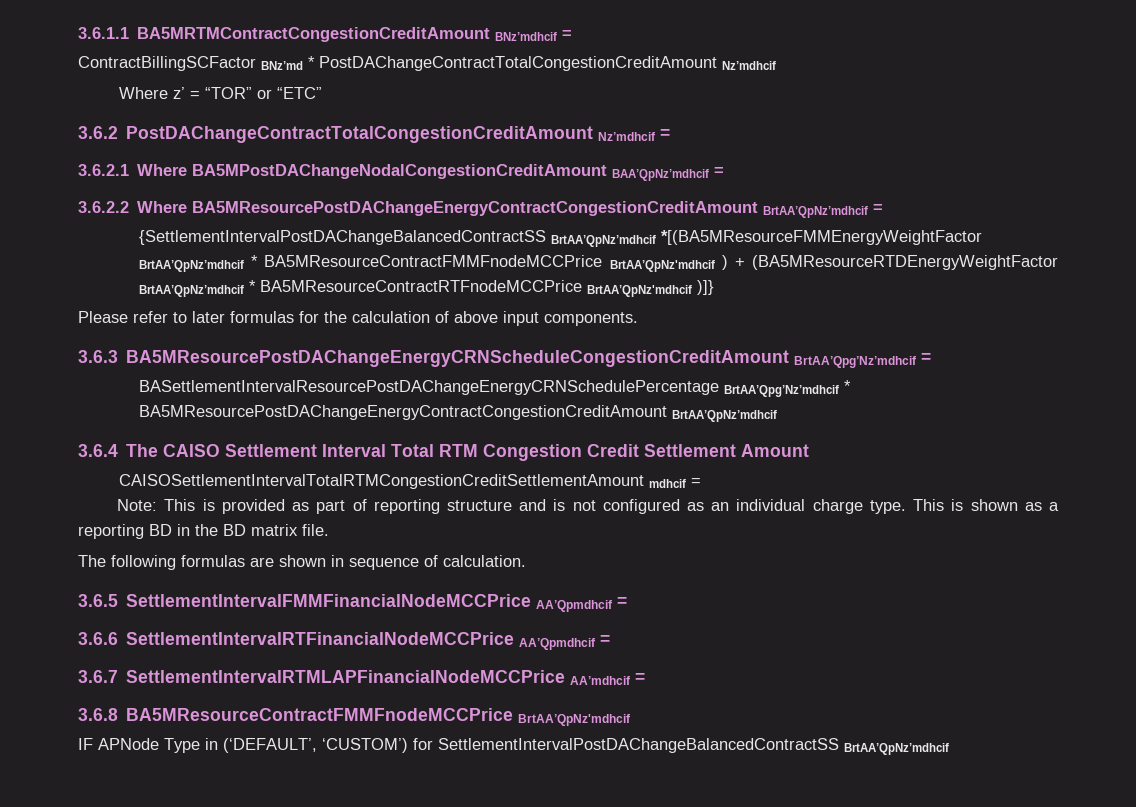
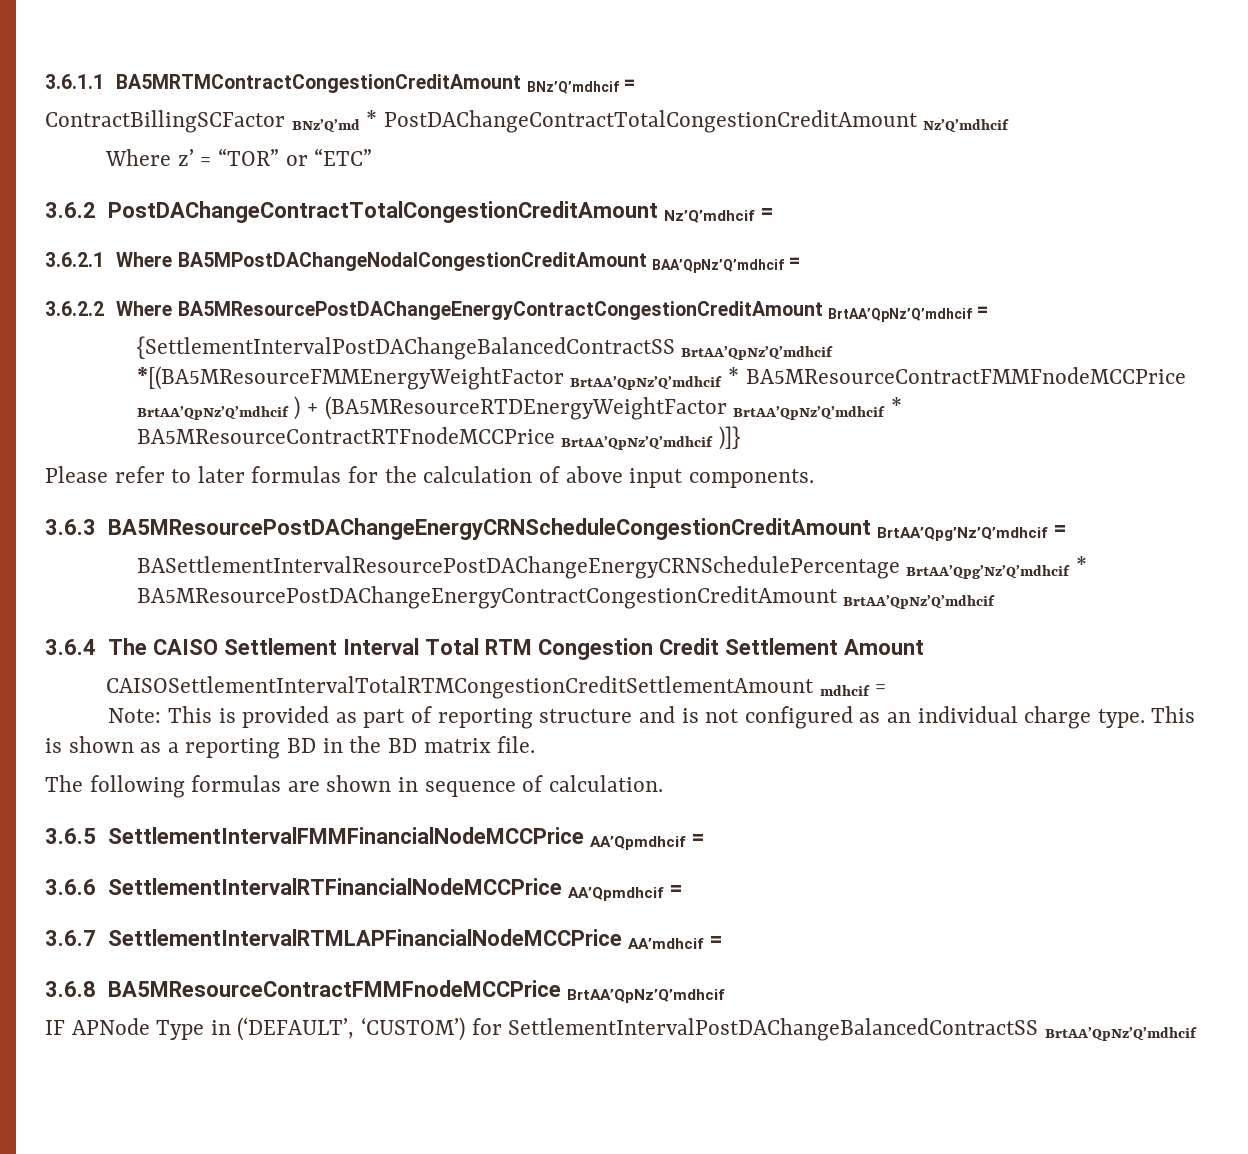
[495,32,558,41] BNz’mdhcif -> [526,81,619,94] BNz’Q’mdhcif
[261,61,303,70] BNz’md -> [291,119,360,132] BNz’Q’md
[722,61,776,70] Nz’mdhcif -> [923,119,1010,132] Nz’Q’mdhcif
[598,132,657,141] Nz’mdhcif -> [664,210,756,223] Nz’Q’mdhcif
[612,169,710,181] BAA’QpNz’mdhcif -> [651,259,784,273] BAA’QpNz’Q’mdhcif
[763,206,869,218] BrtAA’QpNz’mdhcif -> [827,308,972,322] BrtAA’QpNz’Q’mdhcif
[551,230,983,247] [139,260,245,272] BrtAA’QpNz’mdhcif *[(BA5MResourceFMMEnergyWeightFactor BrtAA’QpNz’mdhcif -> [681,346,834,360] [136,366,723,390] BrtAA’QpNz’Q’mdhcif *[(BA5MResourceFMMEnergyWeightFactor BrtAA’QpNz’Q’mdhcif
[609,260,715,272] BrtAA’QpNz'mdhcif -> [136,406,289,420] BrtAA’QpNz’Q’mdhcif
[139,285,245,297] BrtAA’QpNz’mdhcif -> [733,406,886,420] BrtAA’QpNz’Q’mdhcif
[587,285,693,297] BrtAA’QpNz'mdhcif -> [561,436,714,450] BrtAA’QpNz’Q’mdhcif
[794,356,918,368] BrtAA’Qpg’Nz’mdhcif -> [877,527,1049,541] BrtAA’Qpg’Nz’Q’mdhcif
[724,385,840,397] BrtAA’Qpg’Nz’mdhcif -> [906,565,1071,579] BrtAA’Qpg’Nz’Q’mdhcif
[672,410,778,422] BrtAA’QpNz’mdhcif -> [843,595,996,609] BrtAA’QpNz’Q’mdhcif
[518,714,632,726] BrtAA’QpNz'mdhcif -> [567,989,726,1003] BrtAA’QpNz’Q’mdhcif
[844,743,949,755] BrtAA’QpNz’mdhcif -> [1044,1027,1197,1041] BrtAA’QpNz’Q’mdhcif

